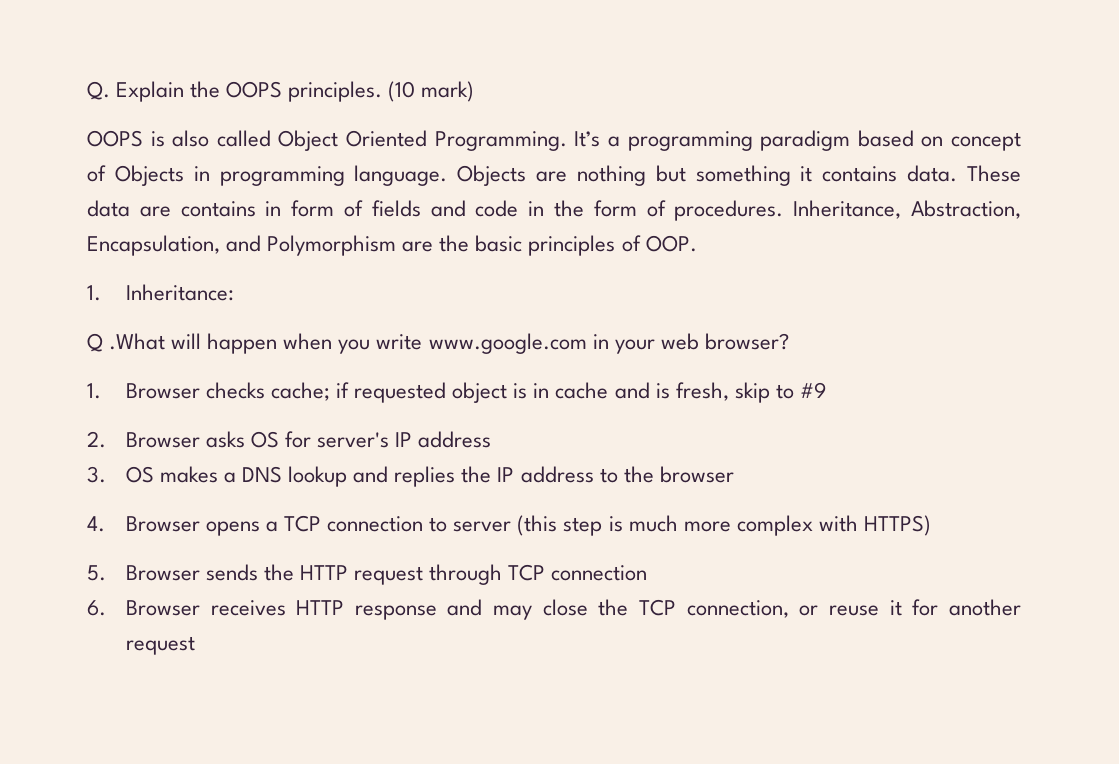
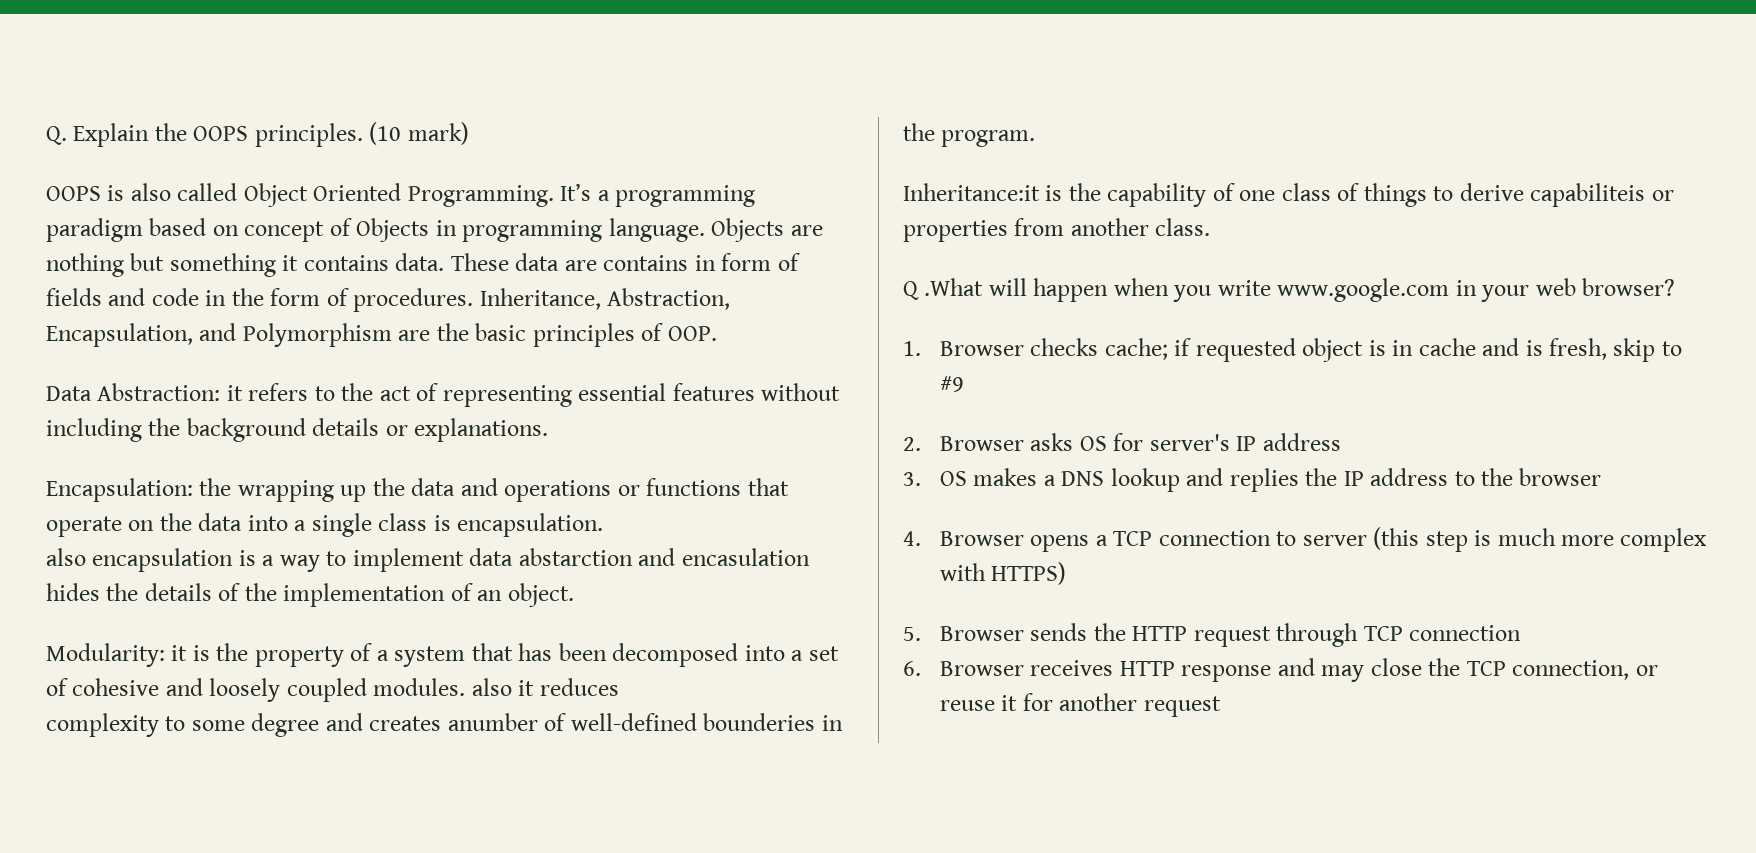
[87,284,234,301] 1. Inheritance: -> [46,383,841,407] [46,418,549,442] [46,478,789,502] [46,513,604,537] [46,548,810,572] [46,583,574,607] [46,643,839,667] [46,678,619,702] [46,713,843,737] [903,123,1036,147] [903,183,1674,207] [903,218,1211,242] Data Abstraction: it refers to the act of representing essential features without including the background details or explanations. // Encapsulation: the wrapping up the data and operations or functions that operate on the data into a single class is encapsulation. // also encapsulation is a way to implement data abstarction and encasulation hides the details of the implementation of an object. // Modularity: it is the property of a system that has been decomposed into a set of cohesive and loosely coupled modules. also it reduces // complexity to some degree and creates anumber of well-defined bounderies in the program. // Inheritance:it is the capability of one class of things to derive capabiliteis or properties from another class.

